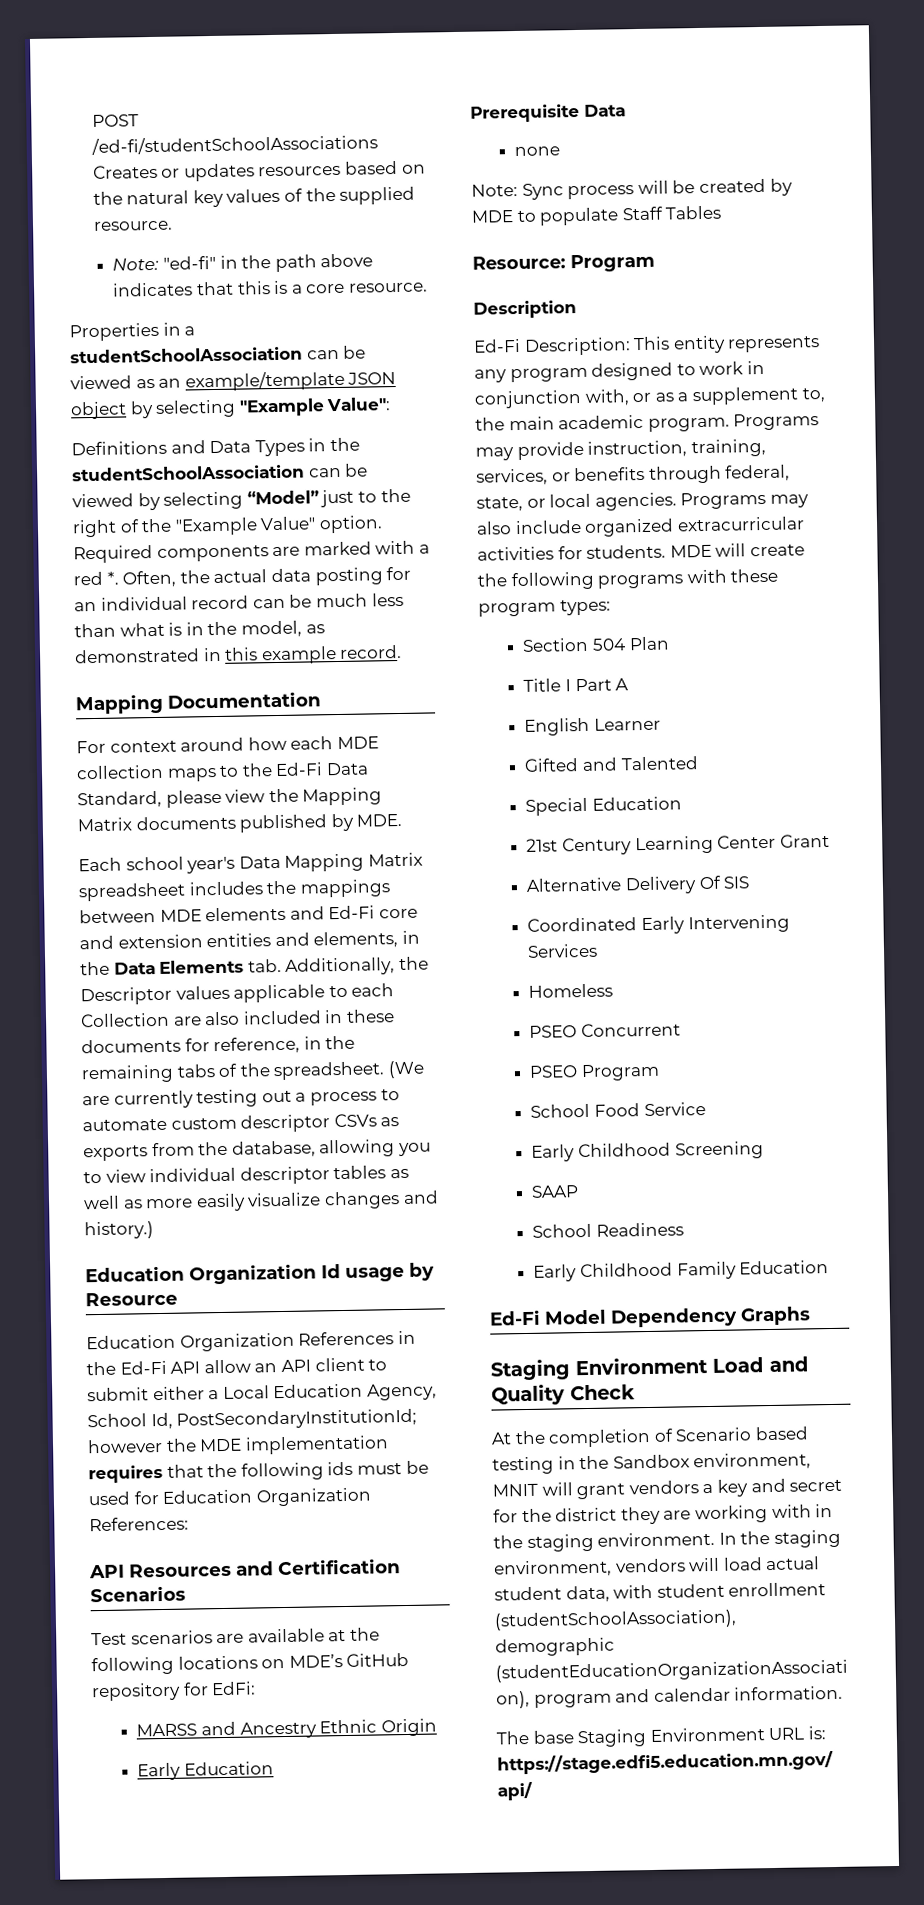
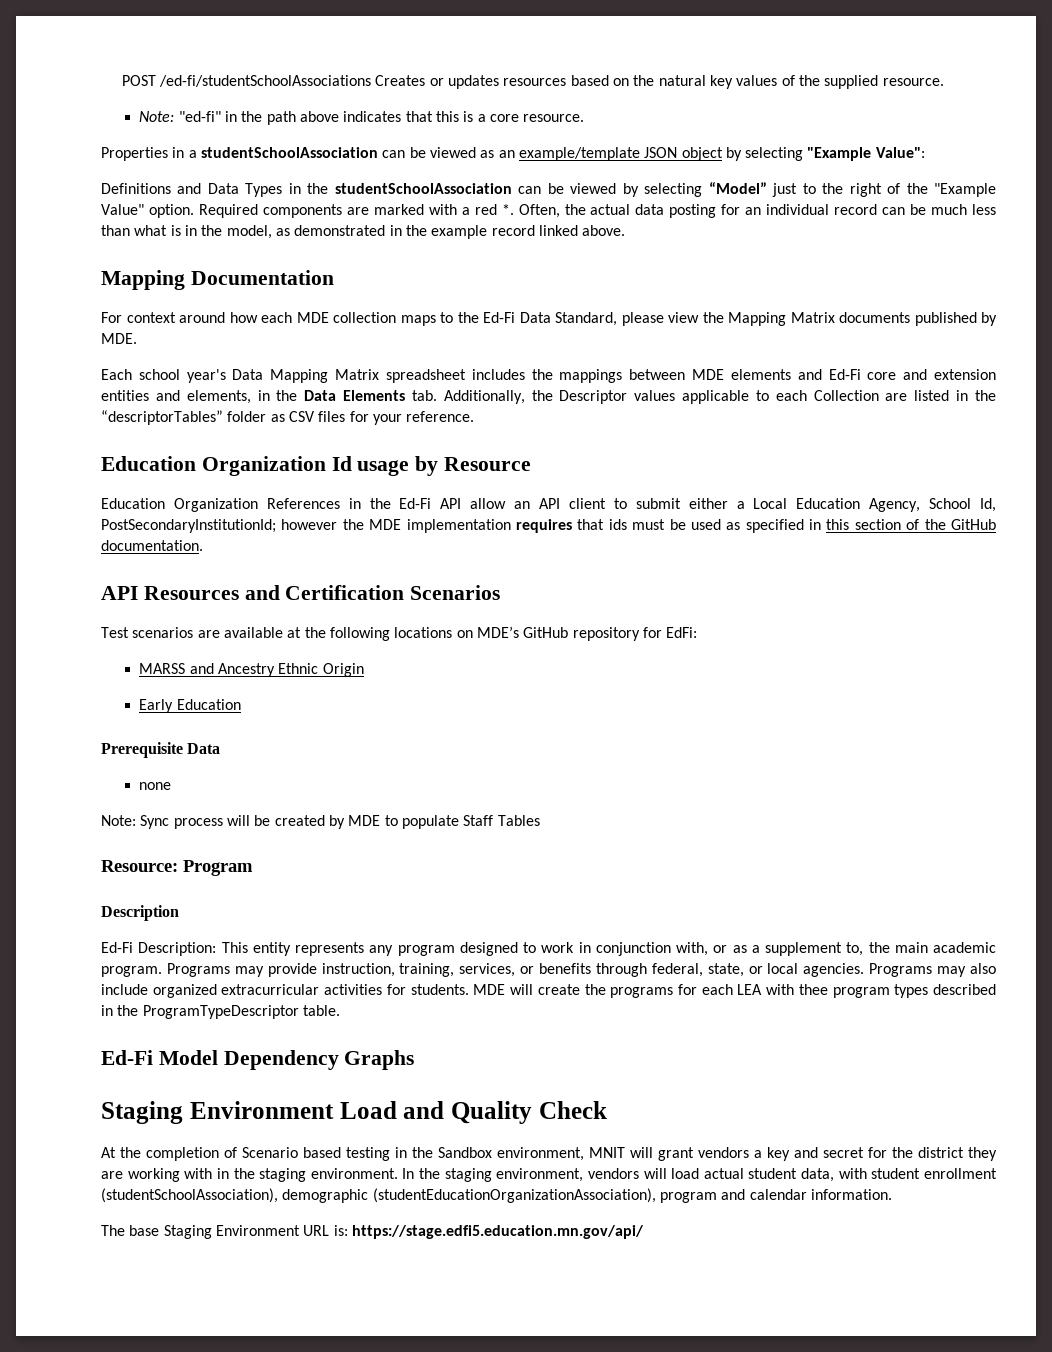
[224,644,403,665] this example record. -> [405,225,626,239] the example record linked above.
[204,1009,395,1026] [81,1035,356,1055] [81,1060,425,1084] [82,1089,400,1109] [82,1113,400,1133] [83,1139,431,1162] [83,1165,409,1185] [83,1190,439,1212] [84,1221,154,1240] also included in these documents for reference, in the remaining tabs of the spreadsheet. (We are currently testing out a process to automate custom descriptor CSVs as exports from the database, allowing you to view individual descriptor tables as well as more easily visualize changes and history.) -> [914,390,997,401] [101,410,475,425] listed in the “descriptorTables” folder as CSV files for your reference.
[207,1462,324,1481] the following -> (605, 524) none
[133,1487,372,1507] [89,1516,189,1532] for Education Organization References: -> [726,519,997,533] [101,540,203,551] as specified in this section of the GitHub documentation.
[510,568,779,591] [478,599,611,617] [522,636,670,652] [523,678,630,692] [524,717,661,736] [524,756,699,772] [525,796,682,816] [526,833,830,856] [526,875,750,895] [527,914,790,935] [527,943,599,958] [528,983,614,998] [529,1022,681,1038] [529,1063,660,1082] [530,1102,706,1118] [531,1141,764,1162] [531,1185,580,1198] [532,1222,684,1238] [533,1260,830,1282] following programs with these program types: // Section 504 Plan // Title I Part A // English Learner // Gifted and Talented // Special Education // 21st Century Learning Center Grant // Alternative Delivery Of SIS // Coordinated Early Intervening Services // Homeless // PSEO Concurrent // PSEO Program // School Food Service // Early Childhood Screening // SAAP // School Readiness // Early Childhood Family Education -> [610,984,996,998] [101,1005,340,1019] programs for each LEA with thee program types described in the ProgramTypeDescriptor table.

